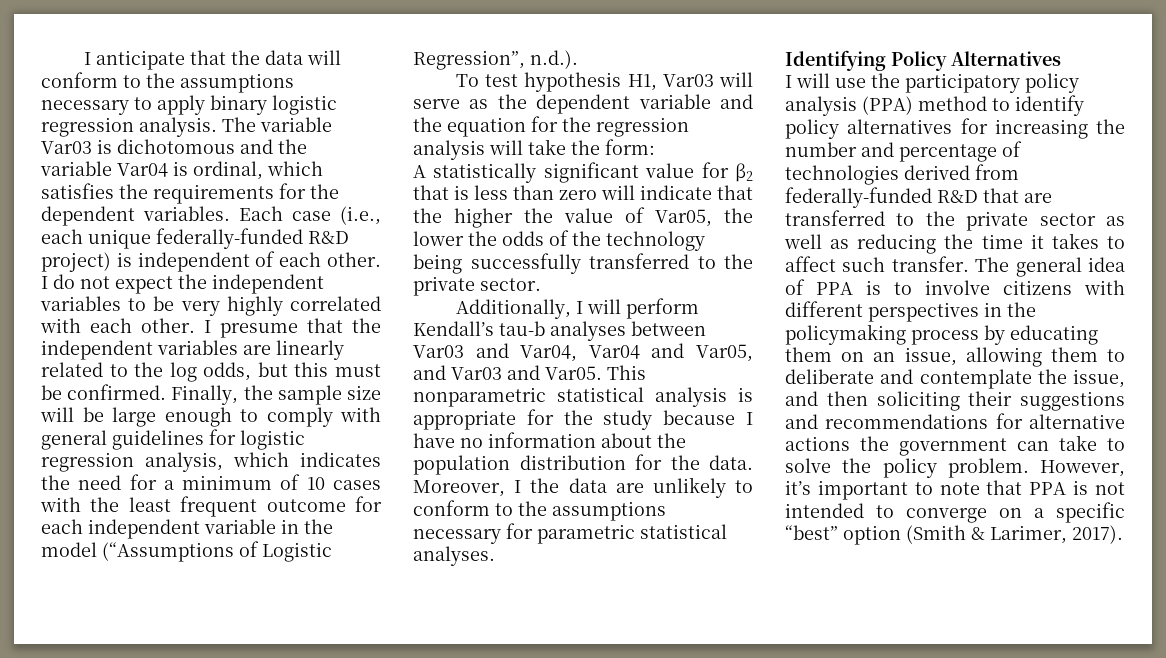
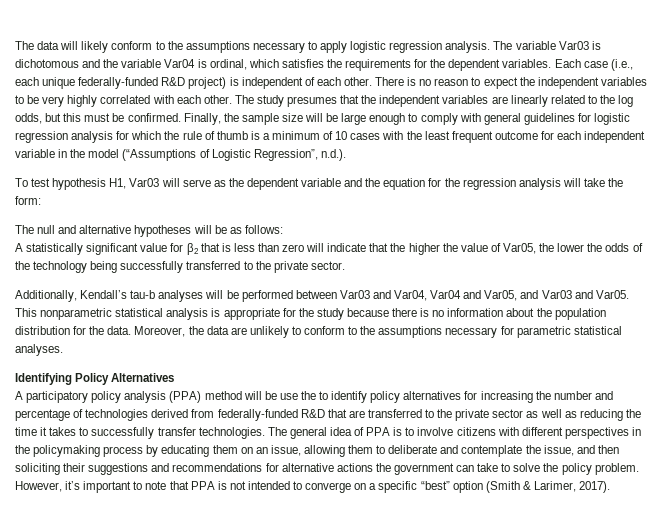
[83,50,260,70] I anticipate that the -> [15,41,34,50] The
(341, 57) none -> [81,41,109,53] likely
[210,95,267,115] binary -> (348, 47) none
[41,274,110,289] I do not -> [375,77,481,86] There is no reason to
[204,320,298,338] I presume -> [234,95,338,107] The study presumes
[145,452,381,472] [41,474,157,490] analysis, which indicates the need for -> [71,131,260,143] analysis for which the rule of thumb is
(655, 147) none -> [15,225,283,237] // The null and alternative hypotheses will be as follows:
[575,298,699,319] [413,321,626,341] I will perform Kendall’s tau-b analyses -> [80,290,293,302] Kendall’s tau-b analyses will be performed
[746,412,753,425] [413,433,455,448] I have -> [392,308,430,317] there is
[514,480,522,493] I -> (186, 331) none
[785,73,900,88] I will use the -> [15,391,23,400] A
(987, 103) none -> [243,391,316,400] will be use the
[785,256,969,272] affect such transfer. -> [91,427,265,439] successfully transfer technologies.

